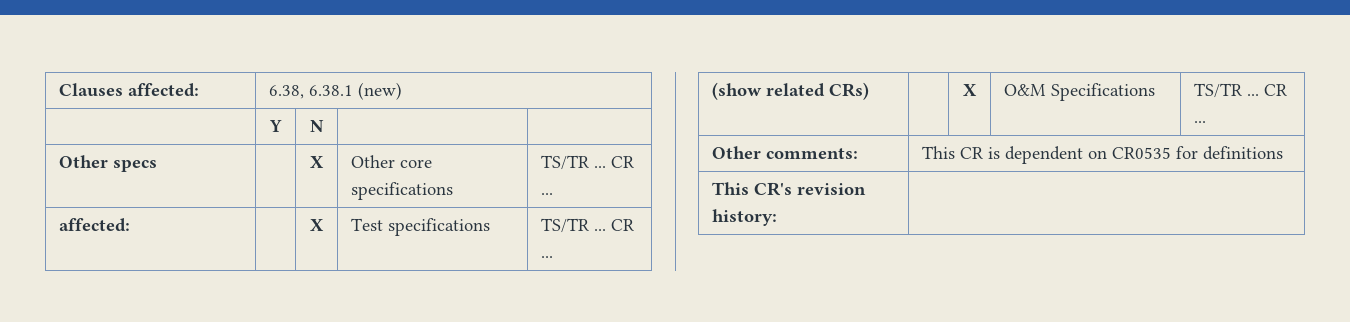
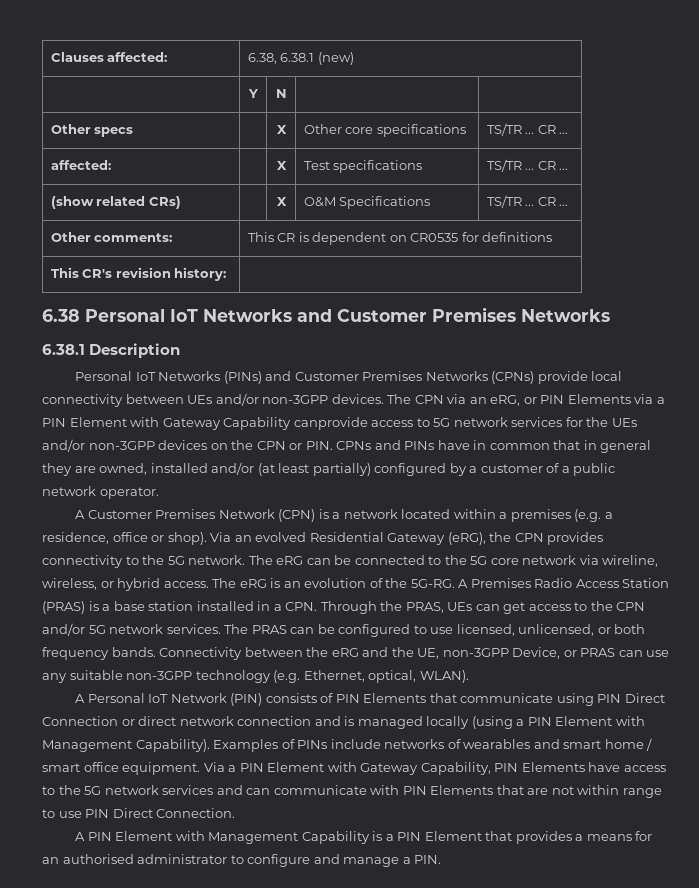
(777, 217) none -> [42,307,610,322] [42,343,181,358] [75,371,623,384] [42,393,665,407] [42,417,637,430] [42,439,652,453] [42,462,616,476] [42,486,159,499] [75,509,613,522] [42,532,604,545] [42,555,659,568] [42,578,670,591] [42,601,646,614] [42,623,646,637] [42,647,670,660] [42,670,469,683] [75,693,665,706] [42,716,645,729] [42,738,653,752] [42,762,666,775] [42,785,662,798] [42,808,236,818] [75,831,653,844] [42,854,442,867] // 6.38 Personal IoT Networks and Customer Premises Networks // 6.38.1 Description // Personal IoT Networks (PINs) and Customer Premises Networks (CPNs) provide local connectivity between UEs and/or non-3GPP devices. The CPN via an eRG, or PIN Elements via a PIN Element with Gateway Capability canprovide access to 5G network services for the UEs and/or non-3GPP devices on the CPN or PIN. CPNs and PINs have in common that in general they are owned, installed and/or (at least partially) configured by a customer of a public network operator. // A Customer Premises Network (CPN) is a network located within a premises (e.g. a residence, office or shop). Via an evolved Residential Gateway (eRG), the CPN provides connectivity to the 5G network. The eRG can be connected to the 5G core network via wireline, wireless, or hybrid access. The eRG is an evolution of the 5G-RG. A Premises Radio Access Station (PRAS) is a base station installed in a CPN. Through the PRAS, UEs can get access to the CPN and/or 5G network services. The PRAS can be configured to use licensed, unlicensed, or both frequency bands. Connectivity between the eRG and the UE, non-3GPP Device, or PRAS can use any suitable non-3GPP technology (e.g. Ethernet, optical, WLAN). // A Personal IoT Network (PIN) consists of PIN Elements that communicate using PIN Direct Connection or direct network connection and is managed locally (using a PIN Element with Management Capability). Examples of PINs include networks of wearables and smart home / smart office equipment. Via a PIN Element with Gateway Capability, PIN Elements have access to the 5G network services and can communicate with PIN Elements that are not within range to use PIN Direct Connection. // A PIN Element with Management Capability is a PIN Element that provides a means for an authorised administrator to configure and manage a PIN.

